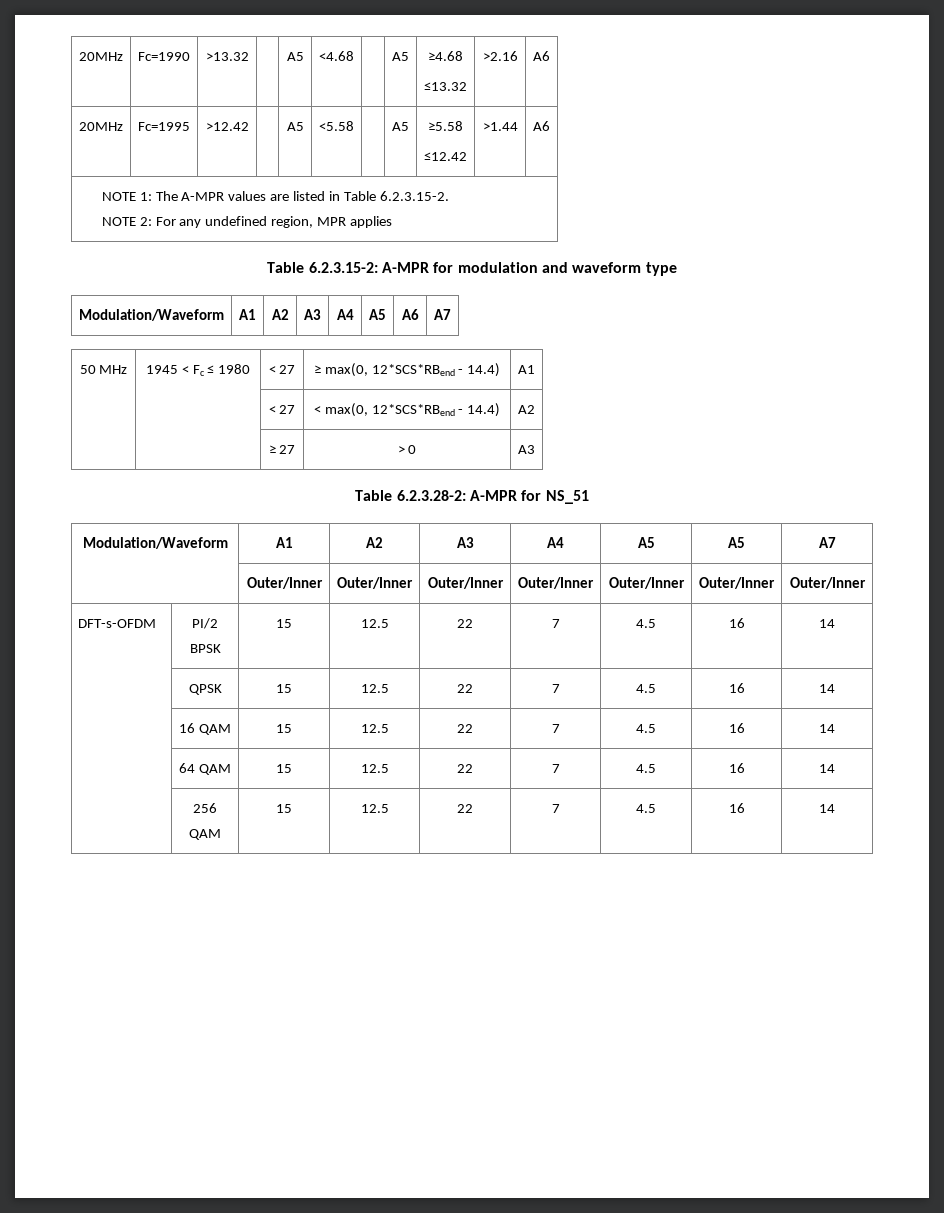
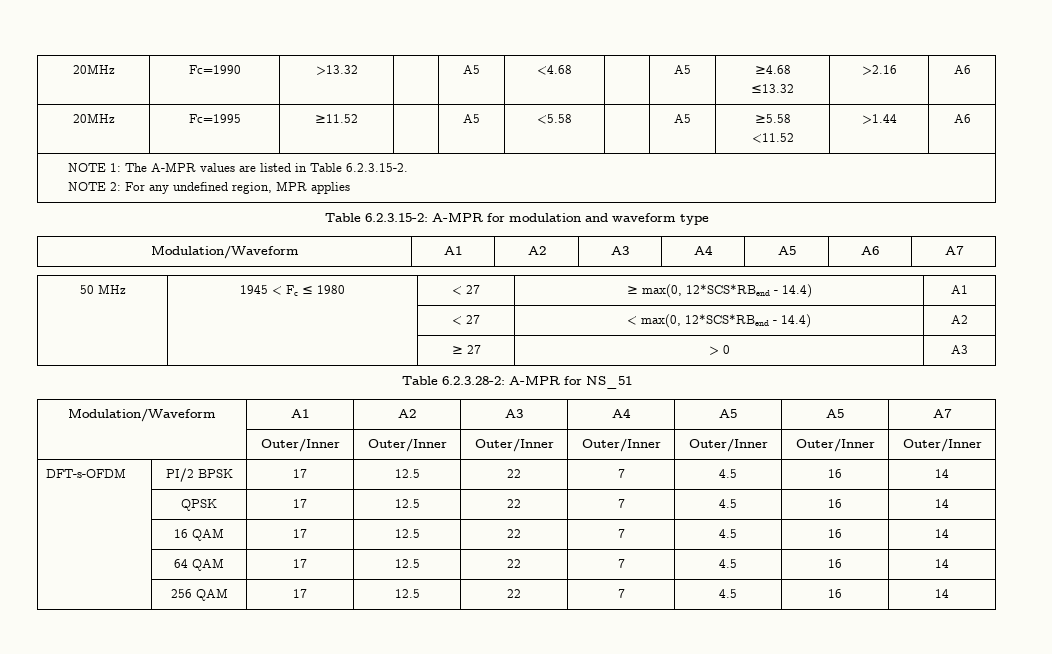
[205,122,249,131] >12.42 -> [315,114,358,123] ≥11.52
[424,152,467,161] ≤12.42 -> [751,133,794,143] <11.52
[276,619,292,628] 15 -> [293,469,307,478] 17
[276,684,292,693] 15 -> [293,499,307,508] 17
[276,724,292,733] 15 -> [293,529,307,538] 17
[276,764,292,773] 15 -> [293,559,307,568] 17
[276,804,292,813] 15 -> [293,589,307,598] 17

